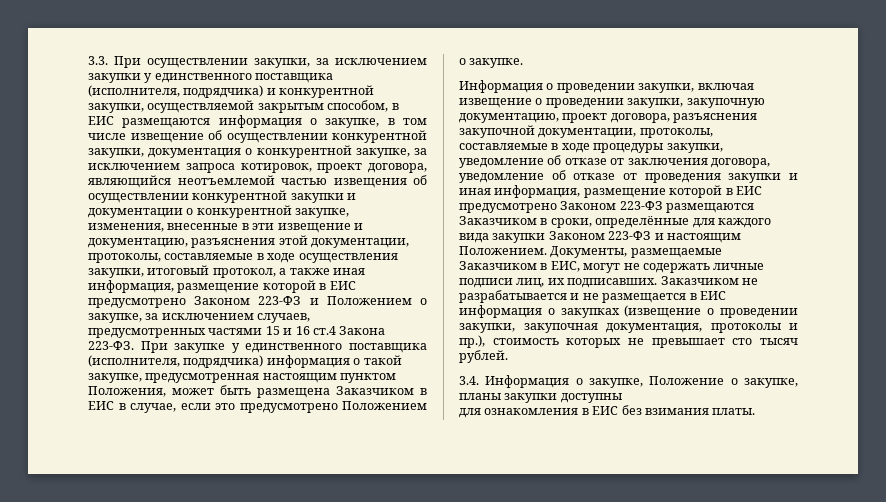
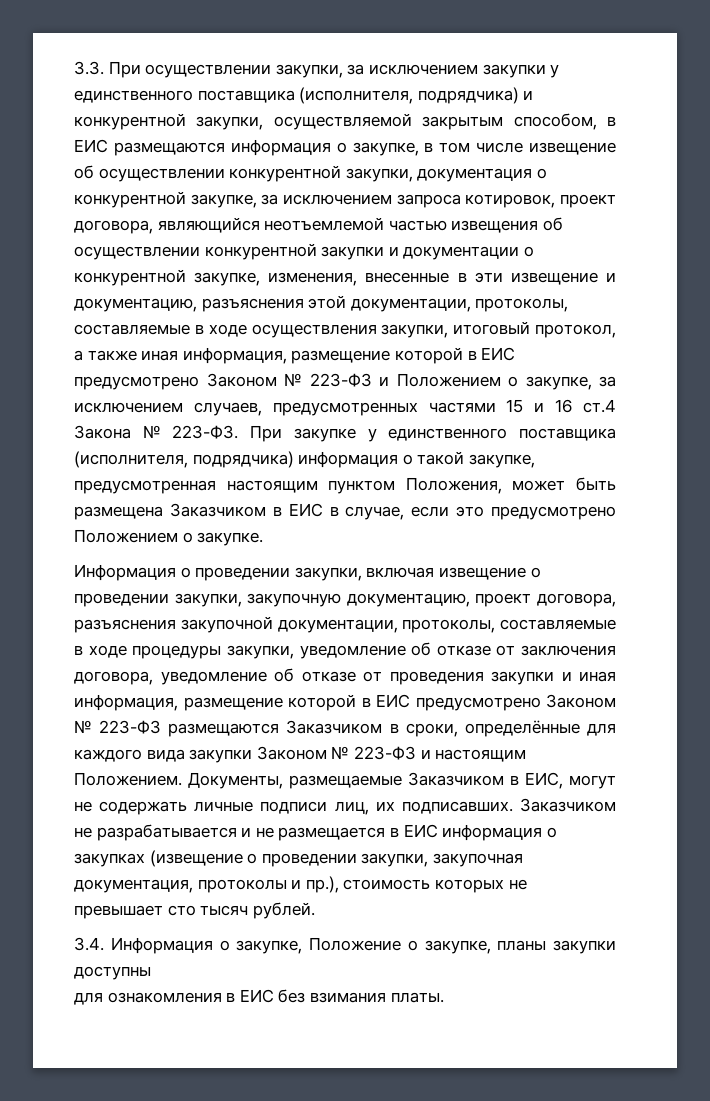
(251, 300) none -> [284,373,302,386] №
(386, 330) none -> [142,425,161,438] №
(617, 205) none -> [74,720,92,733] №
(605, 235) none -> [331,746,350,759] №

